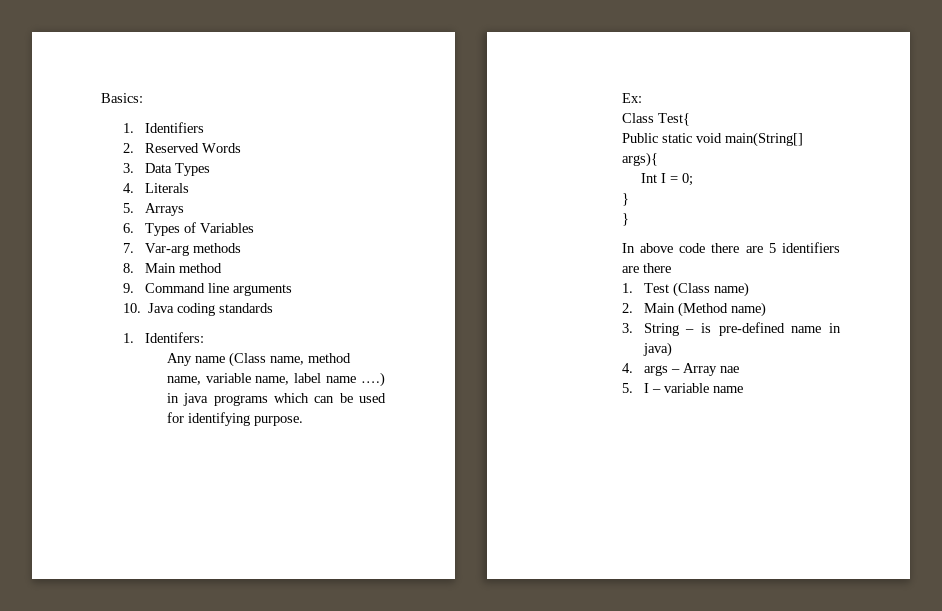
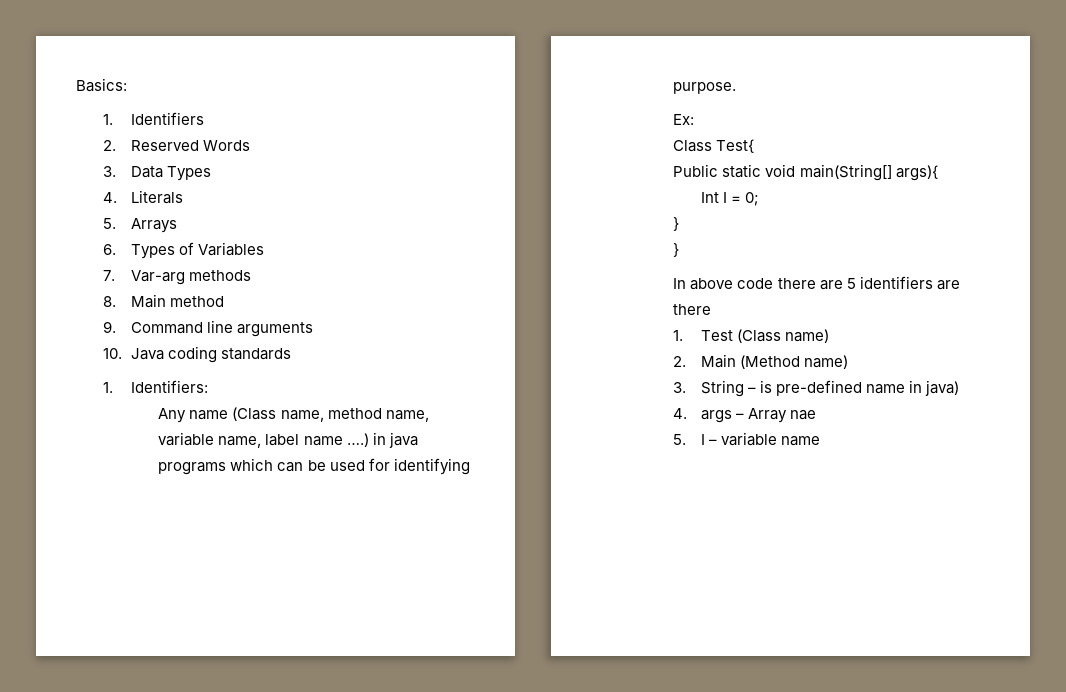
[144,332,204,343] Identifers: -> [130,380,208,393] Identifiers:

